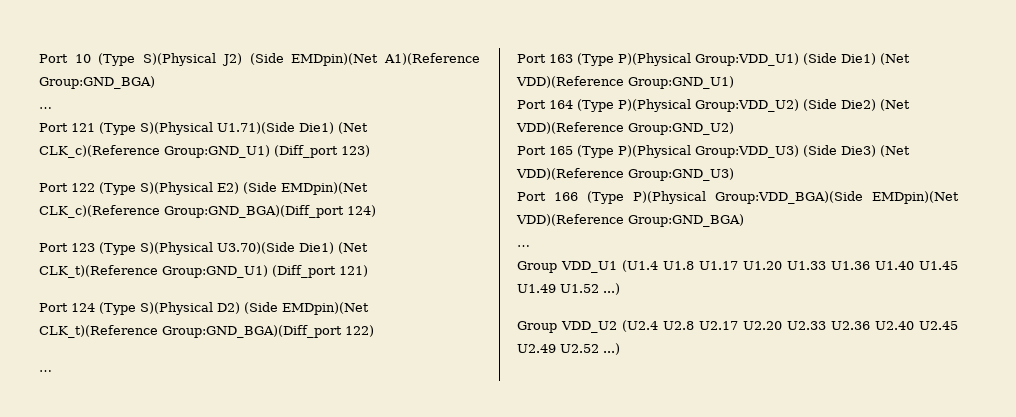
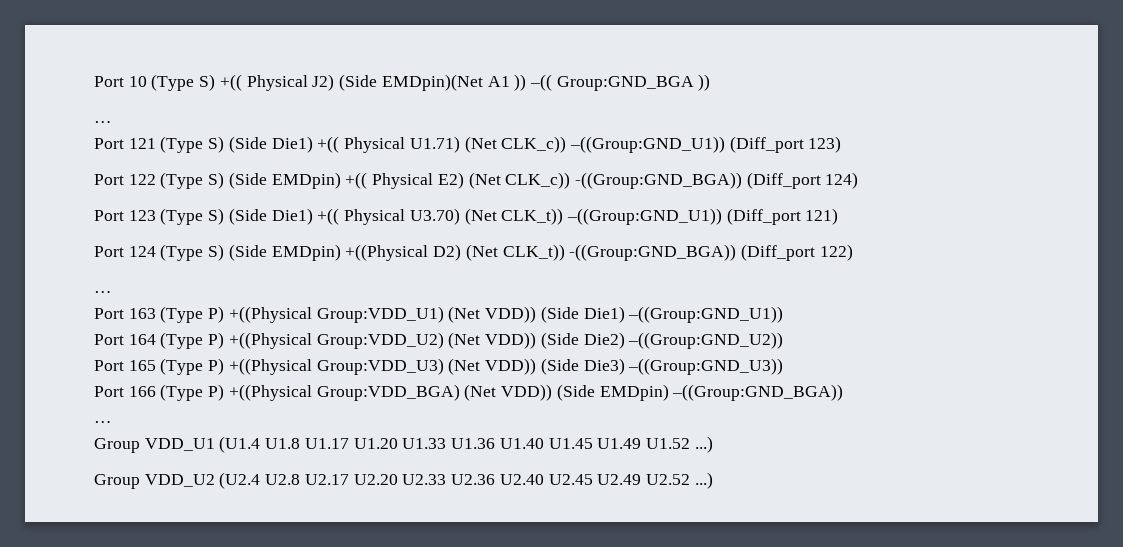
[143,53,481,66] [39,76,155,89] [39,107,52,109] [39,122,368,135] [39,145,270,158] S)(Physical J2) (Side EMDpin)(Net A1)(Reference Group:GND_BGA) // … // Port 121 (Type S)(Physical U1.71)(Side Die1) (Net CLK_c)(Reference Group:GND_U1) -> [199,74,711,91] [94,121,112,123] [94,136,725,153] S) +(( Physical J2) (Side EMDpin)(Net A1 )) –(( Group:GND_BGA )) // … // Port 121 (Type S) (Side Die1) +(( Physical U1.71) (Net CLK_c)) –((Group:GND_U1))
[140,182,368,195] [39,205,376,218] [39,242,368,255] [39,265,268,278] S)(Physical E2) (Side EMDpin)(Net CLK_c)(Reference Group:GND_BGA)(Diff_port 124) // Port 123 (Type S)(Physical U3.70)(Side Die1) (Net CLK_t)(Reference Group:GND_U1) -> [208,172,859,189] [94,208,722,225] S) (Side EMDpin) +(( Physical E2) (Net CLK_c)) -((Group:GND_BGA)) (Diff_port 124) // Port 123 (Type S) (Side Die1) +(( Physical U3.70) (Net CLK_t)) –((Group:GND_U1))
[140,302,369,315] [39,325,342,338] S)(Physical D2) (Side EMDpin)(Net CLK_t)(Reference Group:GND_BGA)(Diff_port -> [208,244,815,261] S) (Side EMDpin) +((Physical D2) (Net CLK_t)) -((Group:GND_BGA)) (Diff_port
[618,53,910,66] [516,76,734,89] [517,99,910,112] [516,122,734,135] [517,145,910,158] [516,168,734,181] [517,191,959,204] [516,214,744,227] P)(Physical Group:VDD_U1) (Side Die1) (Net VDD)(Reference Group:GND_U1) // Port 164 (Type P)(Physical Group:VDD_U2) (Side Die2) (Net VDD)(Reference Group:GND_U2) // Port 165 (Type P)(Physical Group:VDD_U3) (Side Die3) (Net VDD)(Reference Group:GND_U3) // Port 166 (Type P)(Physical Group:VDD_BGA)(Side EMDpin)(Net VDD)(Reference Group:GND_BGA) -> [208,306,784,323] [94,332,784,349] [94,358,784,375] [94,384,844,401] P) +((Physical Group:VDD_U1) (Net VDD)) (Side Die1) –((Group:GND_U1)) // Port 164 (Type P) +((Physical Group:VDD_U2) (Net VDD)) (Side Die2) –((Group:GND_U2)) // Port 165 (Type P) +((Physical Group:VDD_U3) (Net VDD)) (Side Die3) –((Group:GND_U3)) // Port 166 (Type P) +((Physical Group:VDD_BGA) (Net VDD)) (Side EMDpin) –((Group:GND_BGA))

